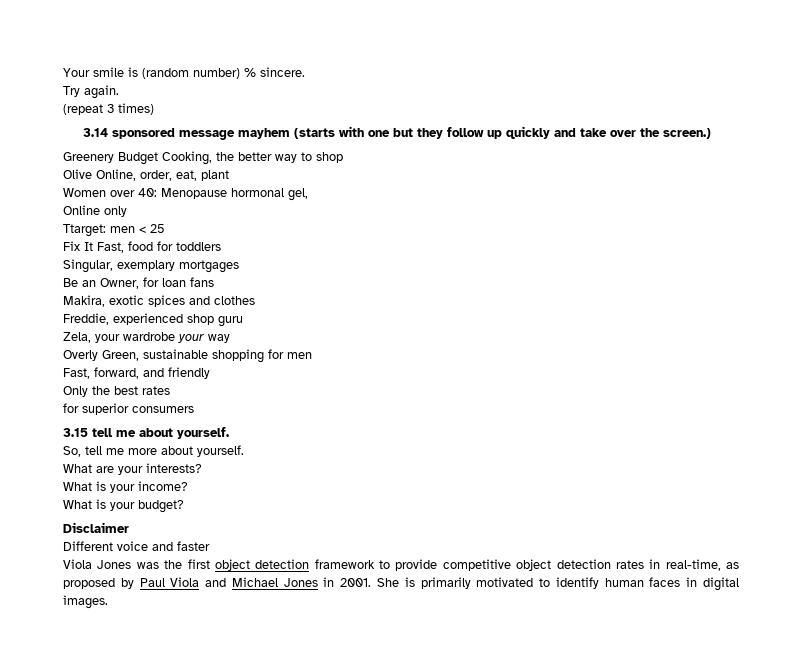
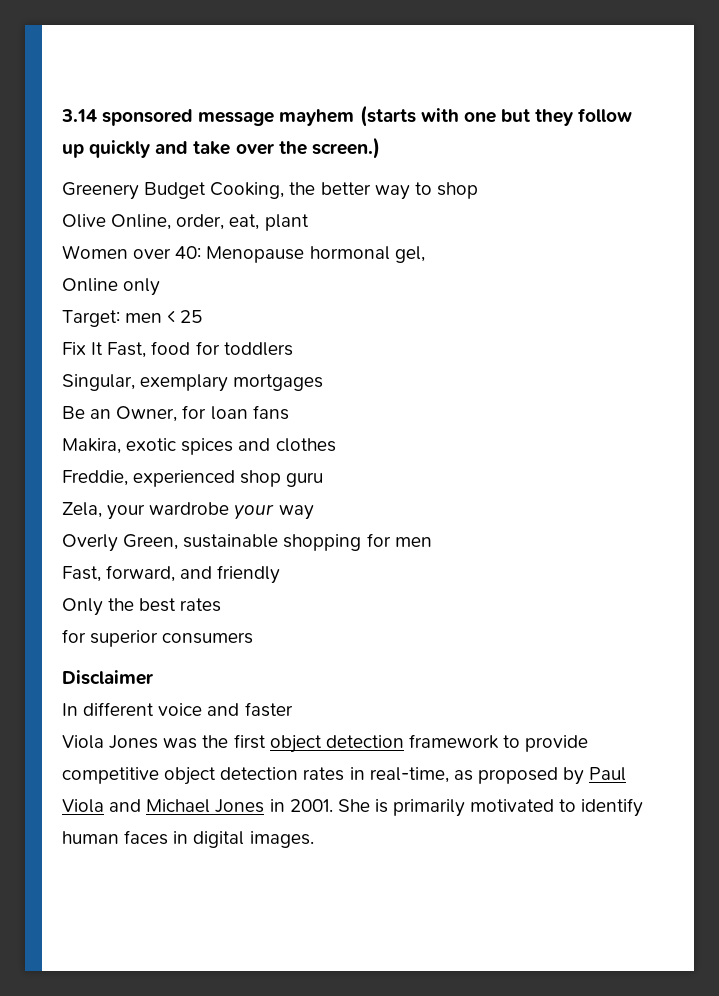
[63,67,305,79] [63,85,119,99] [63,103,154,115] Your smile is (random number) % sincere. // Try again. // (repeat 3 times) // -> (61, 115) none
[63,224,106,237] Ttarget: -> [62,310,120,327] Target:
[63,427,229,439] [63,445,244,457] [63,463,202,475] [63,481,188,493] [63,499,184,513] // 3.15 tell me about yourself. // So, tell me more about yourself. // What are your interests? // What is your income? // What is your budget? -> (254, 638) none
[63,541,113,551] Different -> [62,702,155,716] In different

